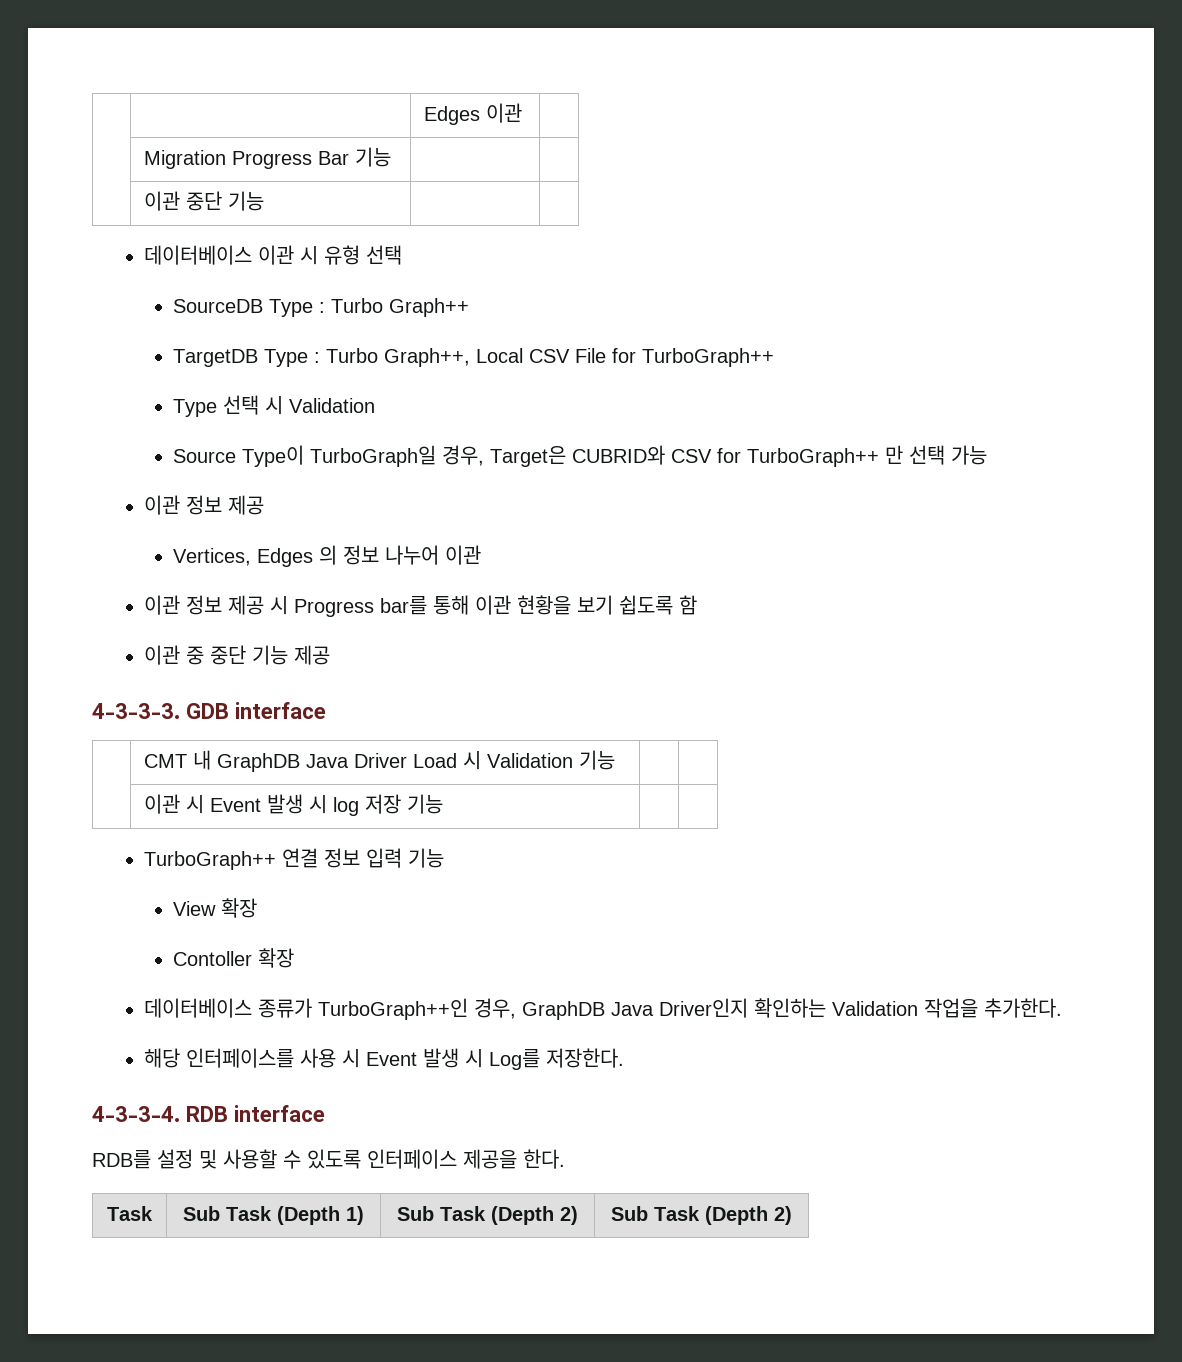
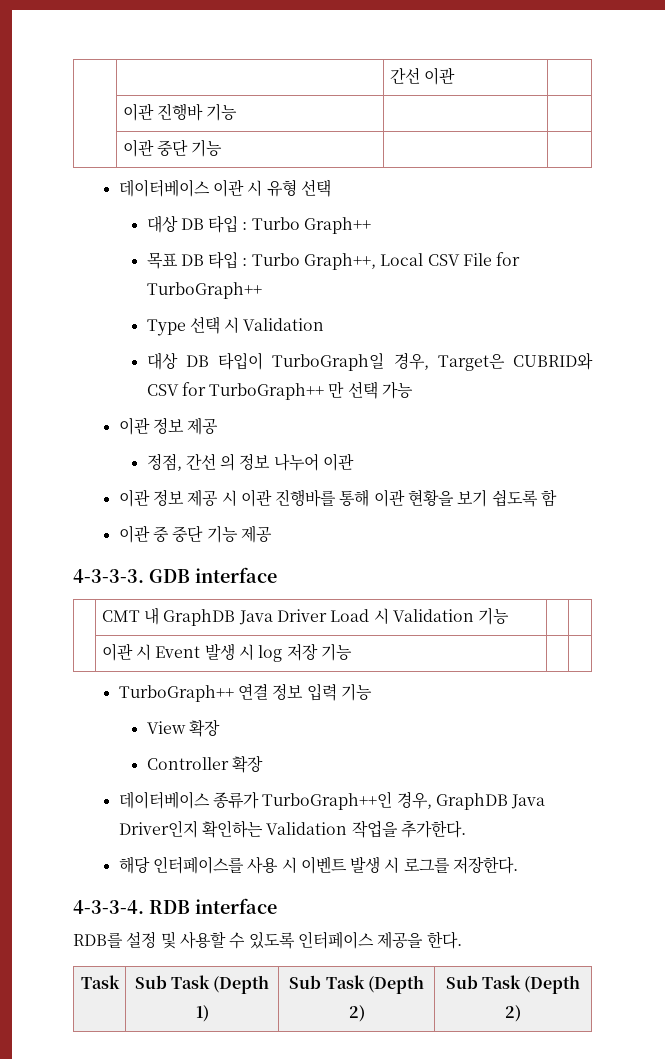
[424,106,481,125] | | Edges -> [389,67,420,84] | | 간선
[144,150,350,169] Migration Progress Bar -> [122,103,204,121] 이관 진행바
[173,299,314,317] SourceDB Type -> [146,215,239,233] 대상 DB 타입
[173,349,309,367] TargetDB Type -> [146,251,239,269] 목표 DB 타입
[173,445,305,467] Source Type이 -> [146,352,264,370] 대상 DB 타입이
[173,548,314,567] Vertices, Edges -> [146,453,216,471] 정점, 간선
[293,596,427,617] Progress bar를 -> [240,489,337,507] 이관 진행바를
[173,951,253,966] Contoller -> [146,757,229,770] Controller
[365,1048,540,1070] Event 발생 시 Log를 -> [300,856,450,874] 이벤트 발생 시 로그를

